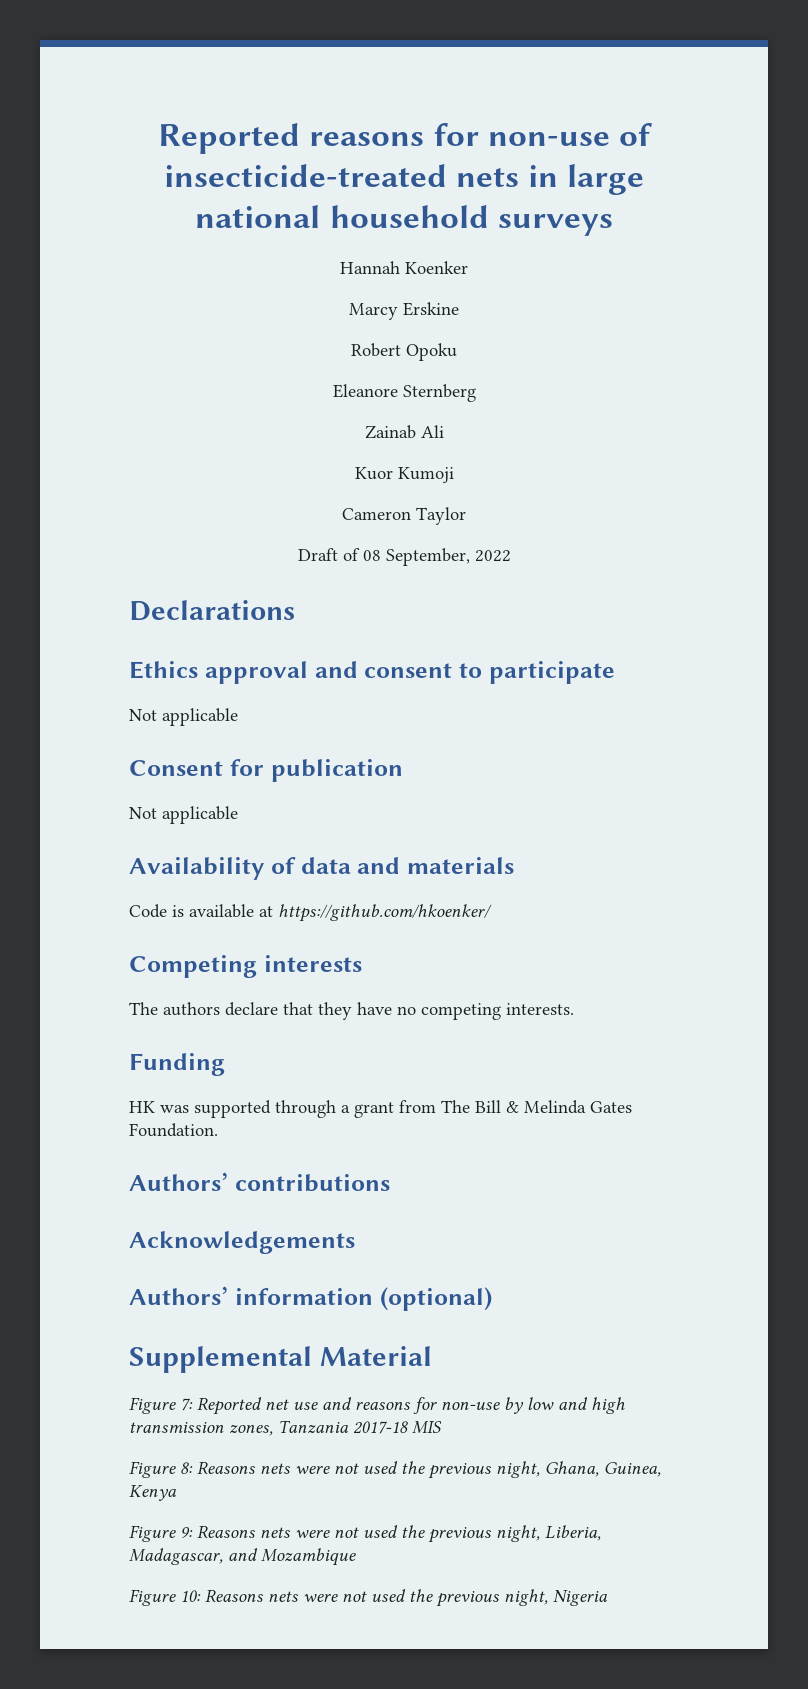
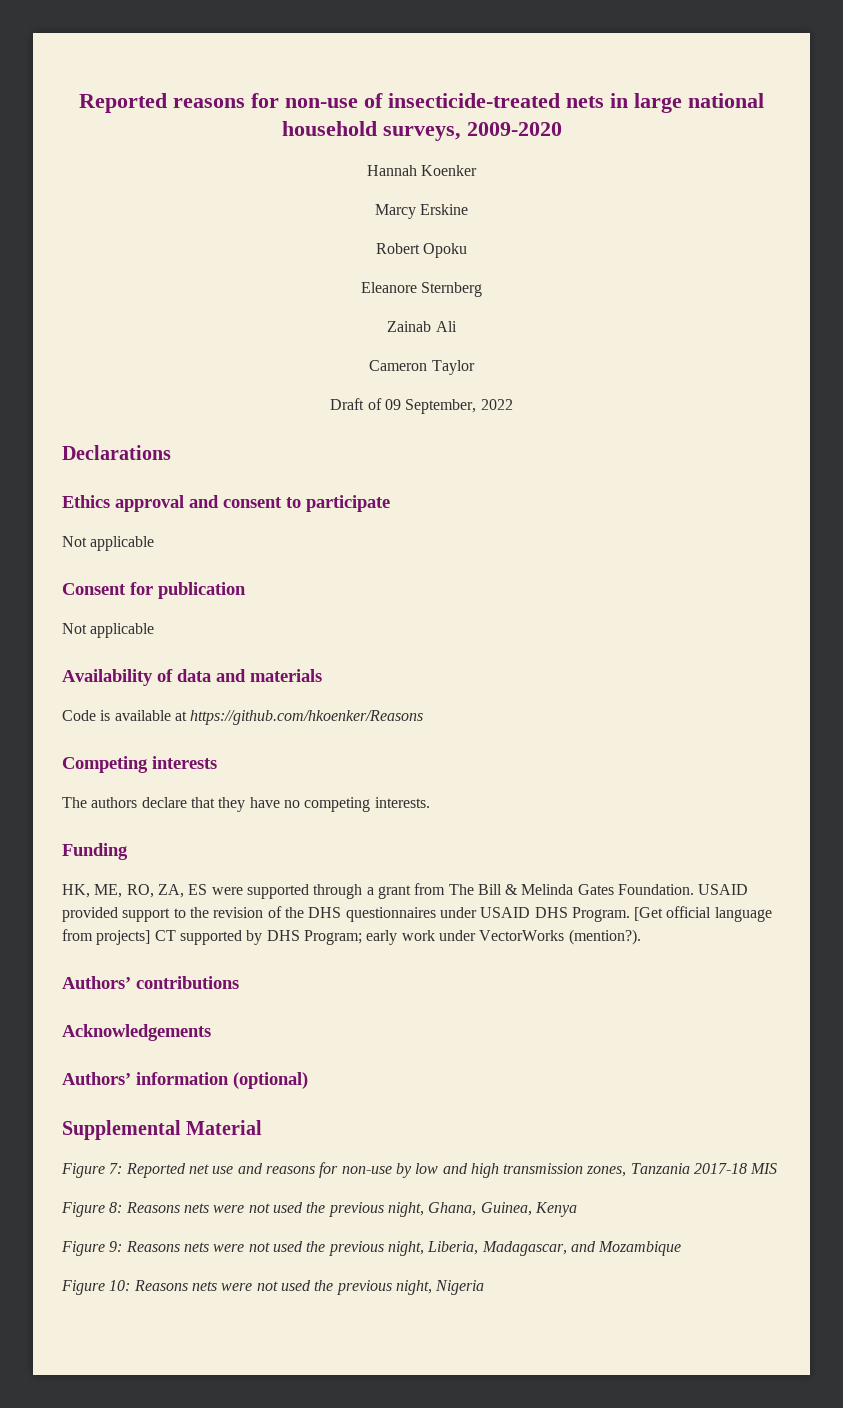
[497,214,613,236] surveys -> [382,122,562,141] surveys, 2009-2020
[354,467,454,483] // Kuor Kumoji -> (457, 326) none
[362,550,381,561] 08 -> [385,399,401,410] 09
[278,904,492,922] https://github.com/hkoenker/ -> [190,710,424,725] https://github.com/hkoenker/Reasons
[129,1101,189,1113] HK was -> [62,884,243,898] HK, ME, RO, ZA, ES were
(218, 1130) none -> [698,884,749,895] [62,906,772,922] [62,929,641,945] USAID provided support to the revision of the DHS questionnaires under USAID DHS Program. [Get official language from projects] CT supported by DHS Program; early work under VectorWorks (mention?).

